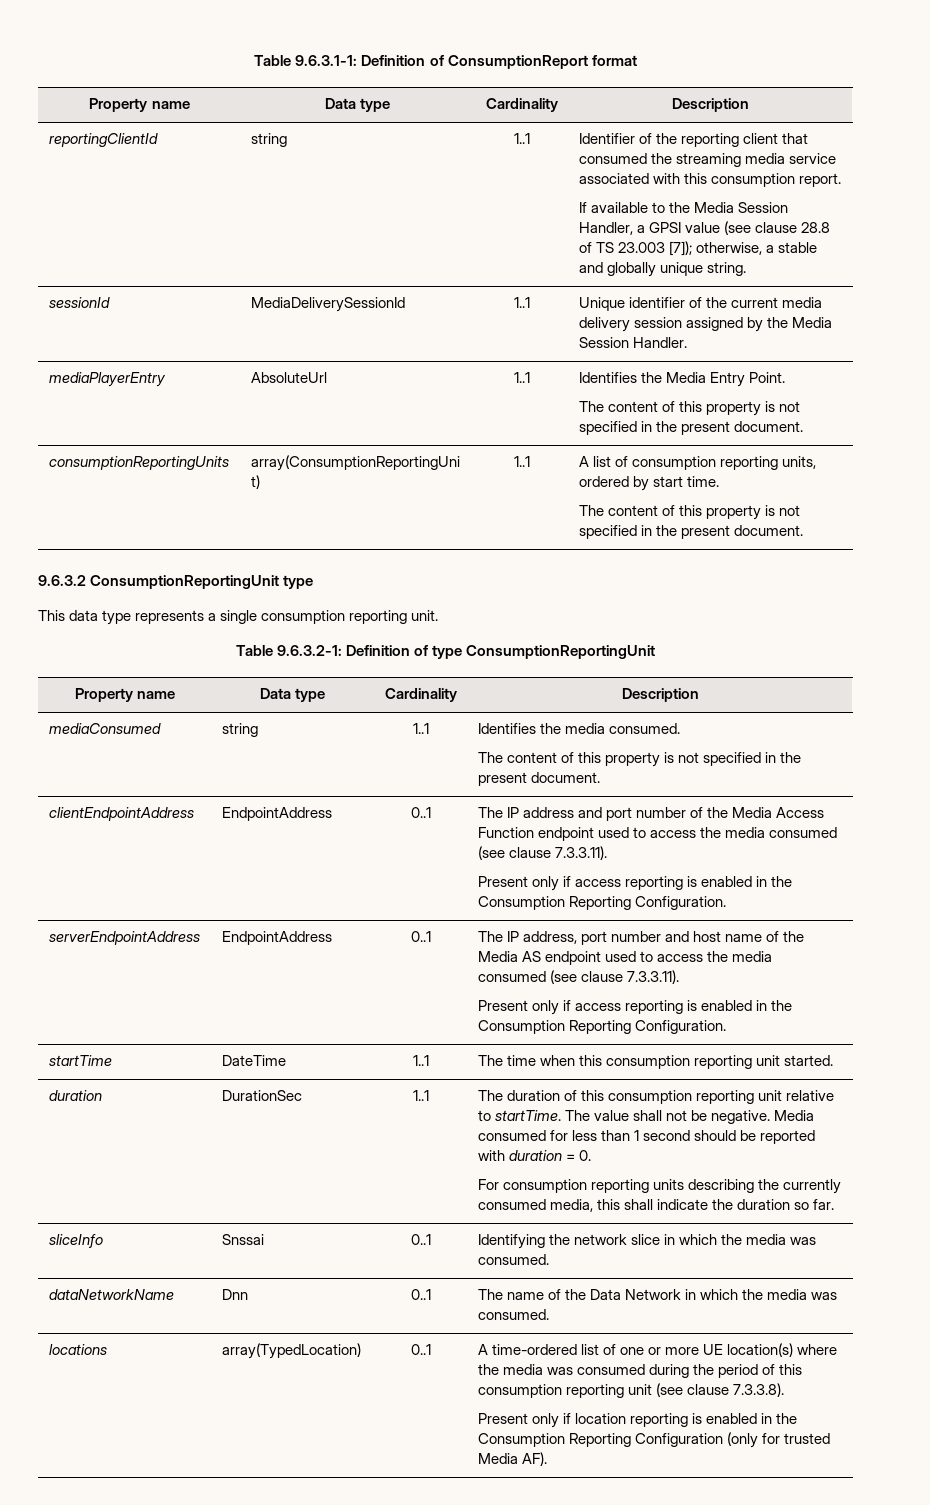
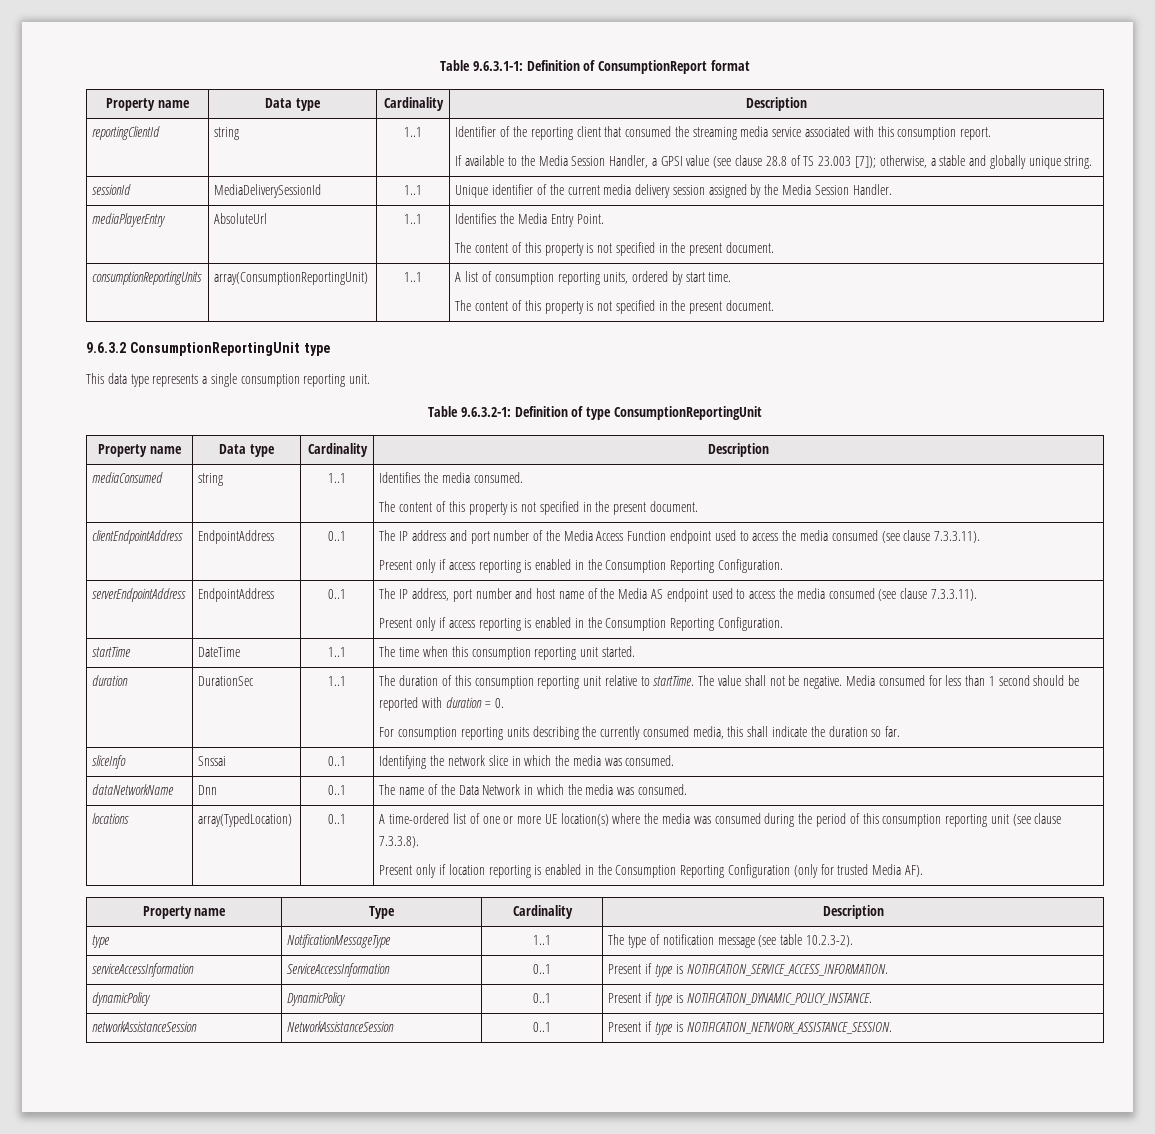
(547, 1459) none -> [142,906,227,919] [369,906,395,919] [512,905,573,919] [822,905,884,919] [92,935,111,948] [287,934,392,948] [533,935,551,945] [608,934,853,948] [92,963,195,977] [287,963,391,977] [533,964,551,974] [608,963,888,977] [92,992,152,1006] [287,992,347,1006] [533,993,551,1003] [608,992,872,1006] [92,1021,198,1032] [287,1021,395,1032] [533,1022,551,1032] [608,1021,892,1035] // Property name | Type | Cardinality | Description // type | NotificationMessageType | 1..1 | The type of notification message (see table 10.2.3-2). // serviceAccessInformation | ServiceAccessInformation | 0..1 | Present if type is NOTIFICATION_SERVICE_ACCESS_INFORMATION. // dynamicPolicy | DynamicPolicy | 0..1 | Present if type is NOTIFICATION_DYNAMIC_POLICY_INSTANCE. // networkAssistanceSession | NetworkAssistanceSession | 0..1 | Present if type is NOTIFICATION_NETWORK_ASSISTANCE_SESSION.

